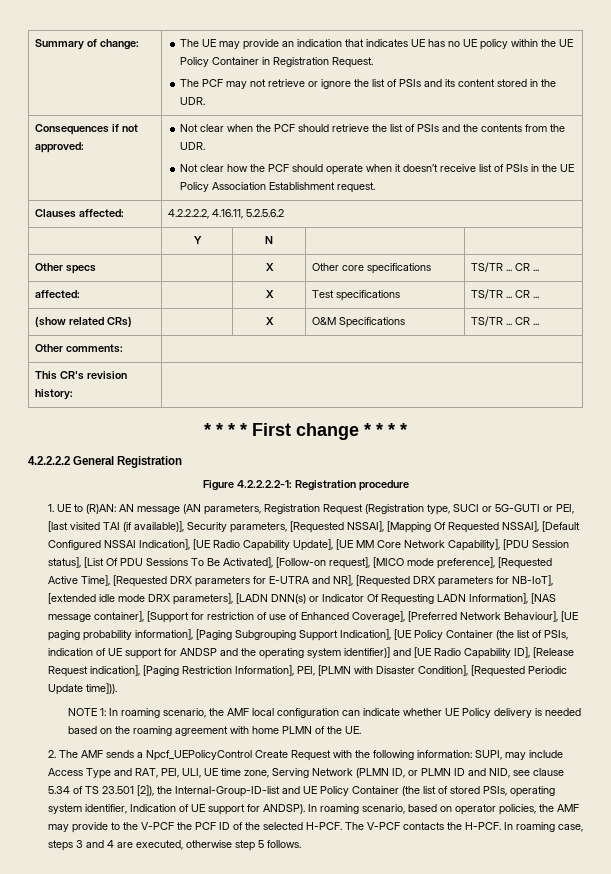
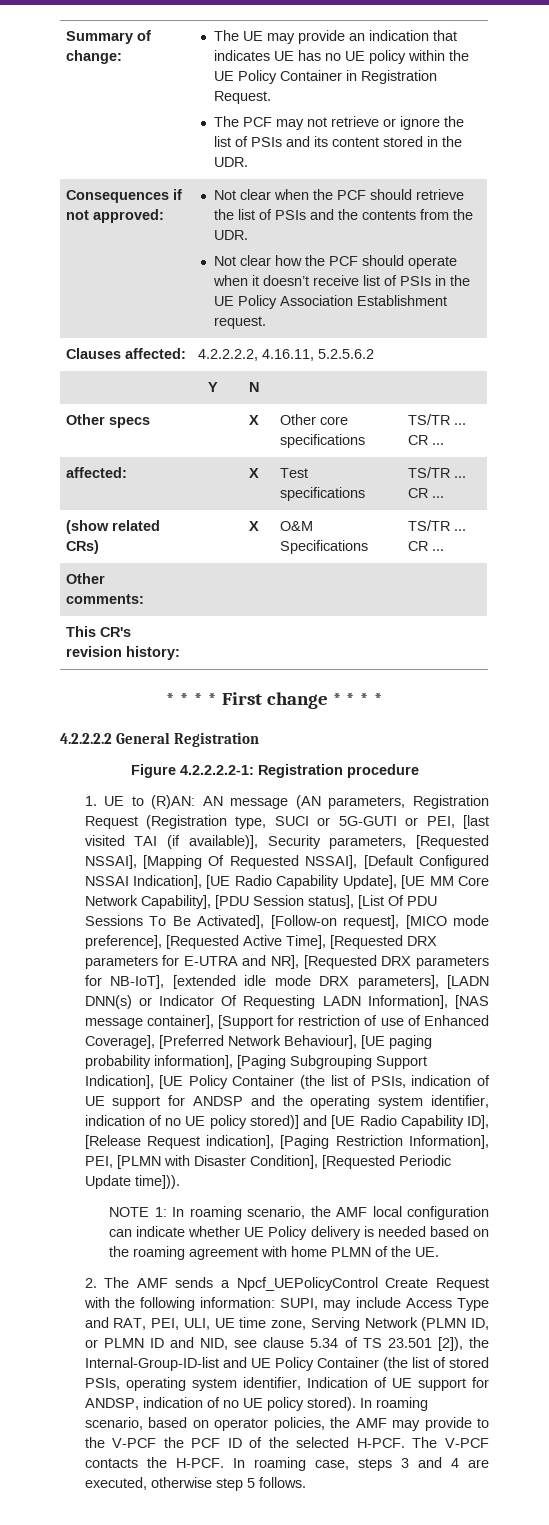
[343,647,390,658] identifier)] -> [431,1095,490,1108] [84,1115,299,1129] identifier, indication of no UE policy stored)]
[262,804,305,814] ANDSP). -> [84,1397,356,1411] ANDSP, indication of no UE policy stored).

